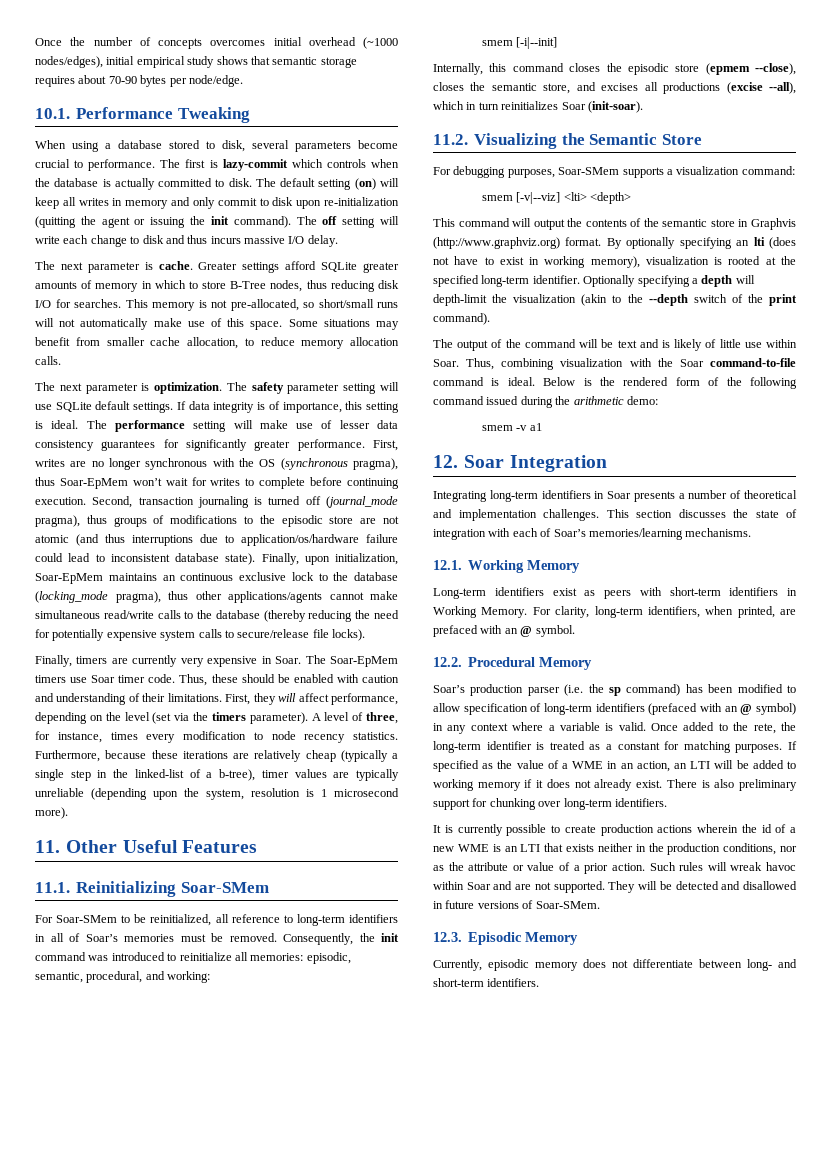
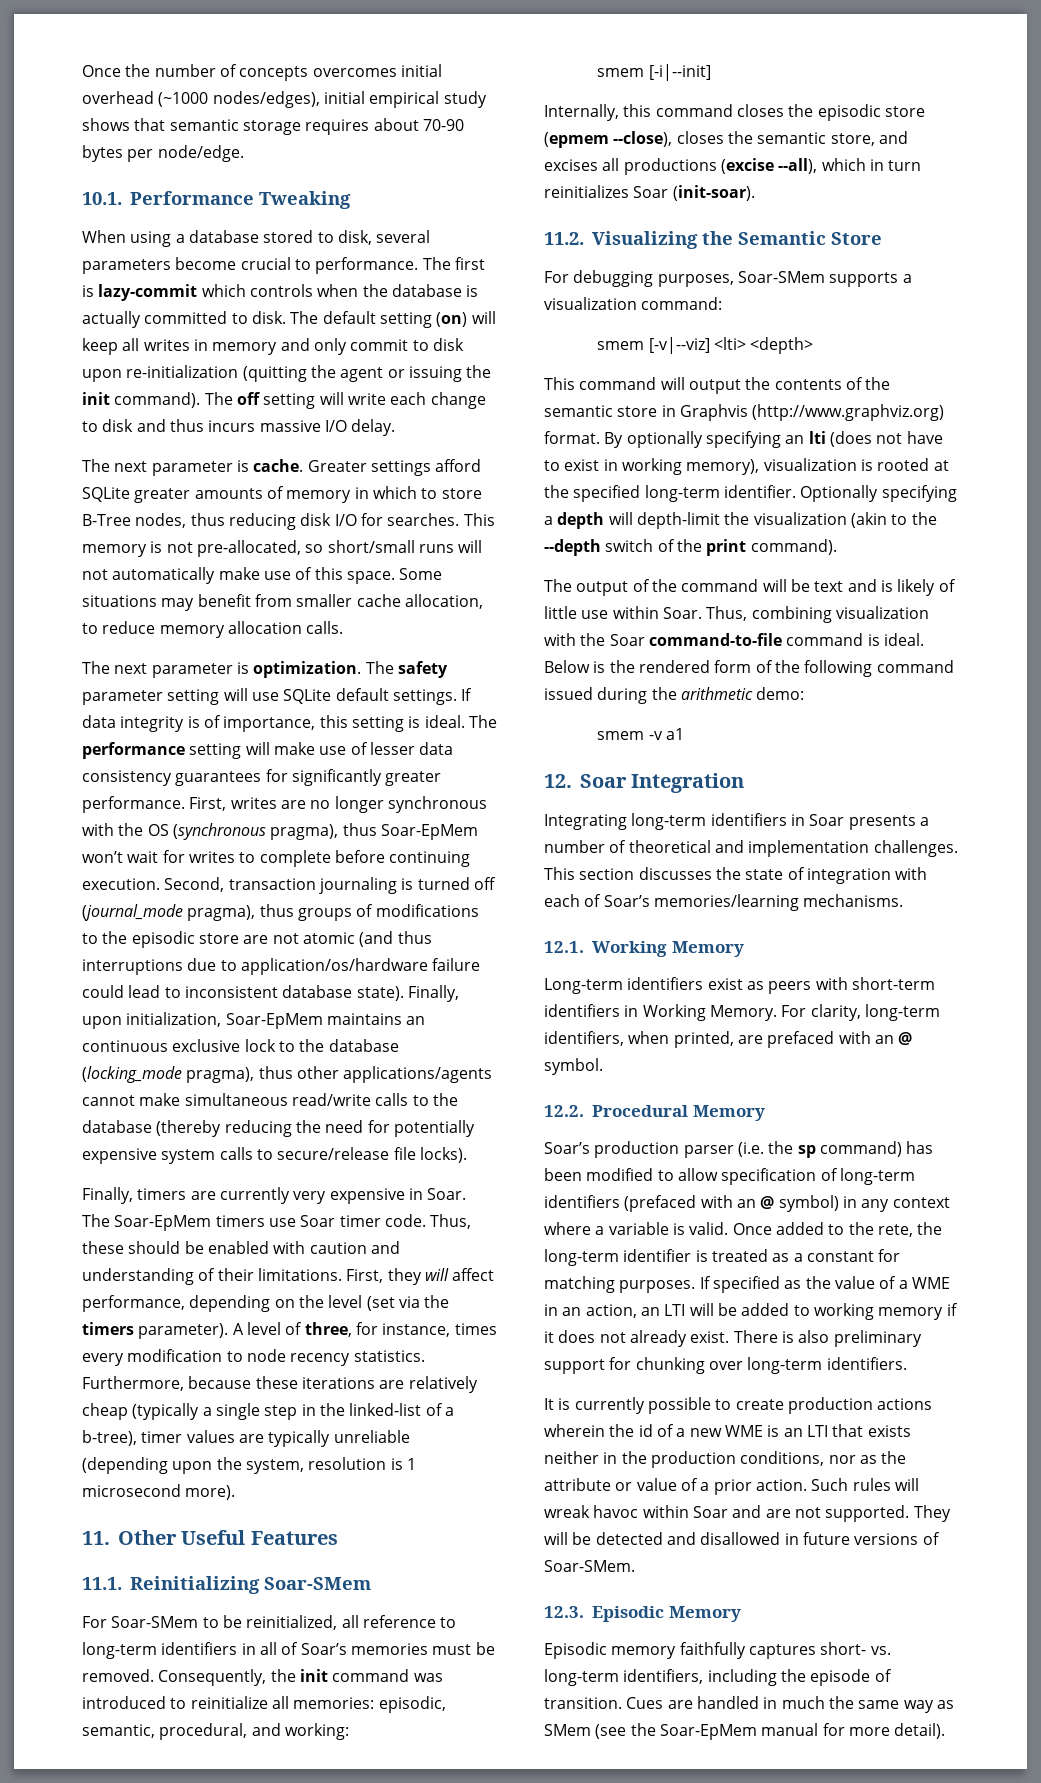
[433,959,797,971] [433,978,540,987] Currently, episodic memory does not differentiate between long- and short-term identifiers. -> [544,1642,891,1659] [544,1669,892,1686] [544,1696,954,1713] [544,1723,946,1740] Episodic memory faithfully captures short- vs. long-term identifiers, including the episode of transition. Cues are handled in much the same way as SMem (see the Soar-EpMem manual for more detail).

